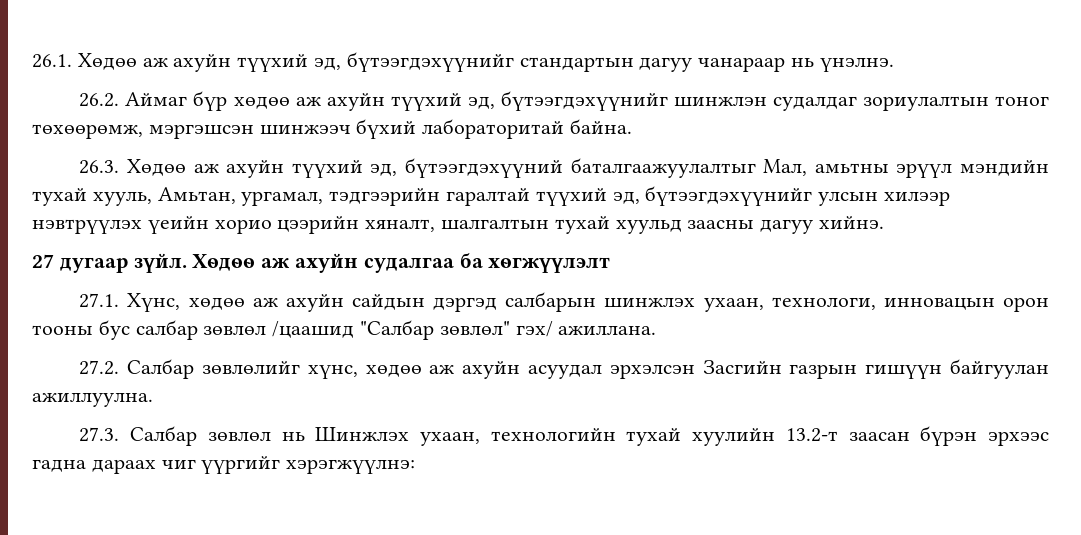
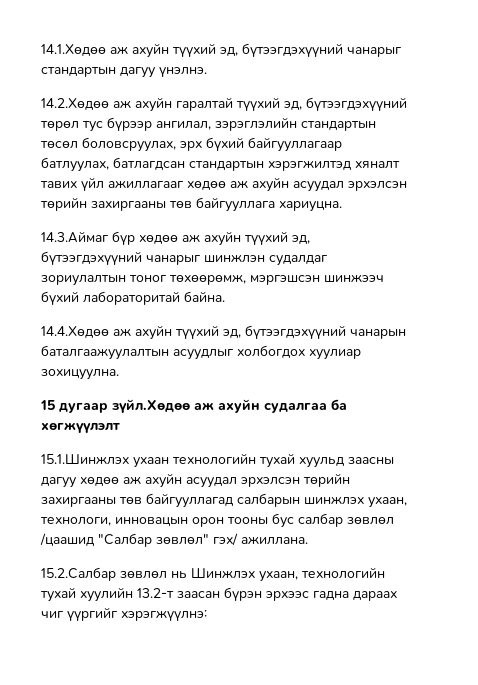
[32,52,894,72] [79,92,188,107] 26.1. Хөдөө аж ахуйн түүхий эд, бүтээгдэхүүнийг стандартын дагуу чанараар нь үнэлнэ. // 26.2. Аймаг -> [41,43,401,58] [41,67,207,78] [41,97,407,112] [40,117,376,132] [40,137,342,152] [41,157,400,172] [40,177,407,192] [40,197,342,212] [41,231,108,243] 14.1.Хөдөө аж ахуйн түүхий эд, бүтээгдэхүүний чанарыг стандартын дагуу үнэлнэ. // 14.2.Хөдөө аж ахуйн гаралтай түүхий эд, бүтээгдэхүүний төрөл тус бүрээр ангилал, зэрэглэлийн стандартын төсөл боловсруулах, эрх бүхий байгууллагаар батлуулах, батлагдсан стандартын хэрэгжилтэд хяналт тавих үйл ажиллагааг хөдөө аж ахуйн асуудал эрхэлсэн төрийн захиргааны төв байгууллага хариуцна. // 14.3.Аймаг
[500,91,668,111] бүтээгдэхүүнийг -> [41,251,200,265] бүтээгдэхүүний чанарыг
[79,158,1049,178] [32,186,951,206] [32,216,885,234] [32,253,256,273] 26.3. Хөдөө аж ахуйн түүхий эд, бүтээгдэхүүний баталгаажуулалтыг Мал, амьтны эрүүл мэндийн тухай хууль, Амьтан, ургамал, тэдгээрийн гаралтай түүхий эд, бүтээгдэхүүнийг улсын хилээр нэвтрүүлэх үеийн хорио цээрийн хяналт, шалгалтын тухай хуульд заасны дагуу хийнэ. // 27 дугаар зүйл. Хөдөө -> [41,325,406,340] [41,345,361,360] [41,369,119,380] [40,399,190,413] 14.4.Хөдөө аж ахуйн түүхий эд, бүтээгдэхүүний чанарын баталгаажуулалтын асуудлыг холбогдох хуулиар зохицуулна. // 15 дугаар зүйл.Хөдөө
[79,293,498,312] 27.1. Хүнс, хөдөө аж ахуйн сайдын дэргэд -> [41,453,394,468] [41,473,350,488] [41,493,233,508] 15.1.Шинжлэх ухаан технологийн тухай хуульд заасны дагуу хөдөө аж ахуйн асуудал эрхэлсэн төрийн захиргааны төв байгууллагад
[79,359,1049,379] [32,392,153,407] [79,426,198,446] 27.2. Салбар зөвлөлийг хүнс, хөдөө аж ахуйн асуудал эрхэлсэн Засгийн газрын гишүүн байгуулан ажиллуулна. // 27.3. Салбар -> [41,567,116,581] 15.2.Салбар

